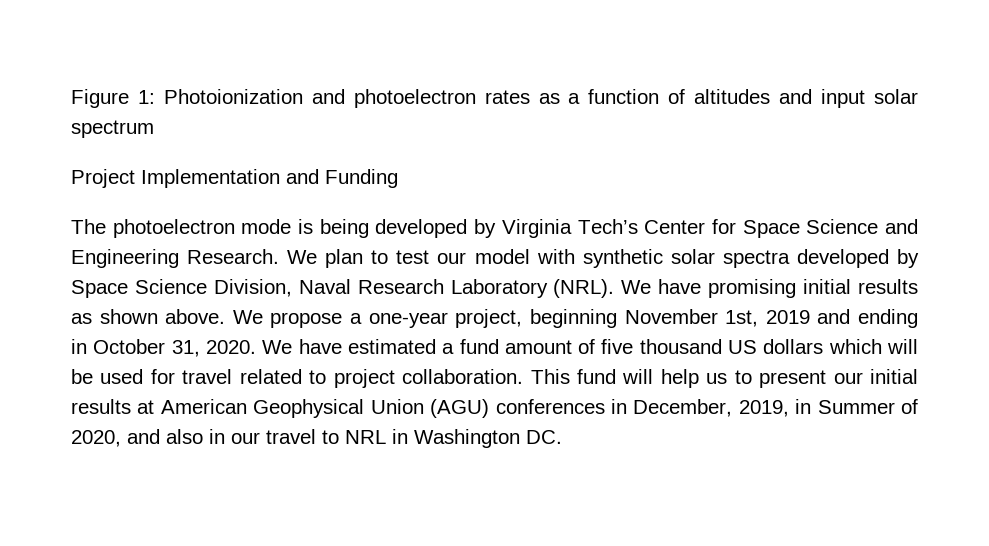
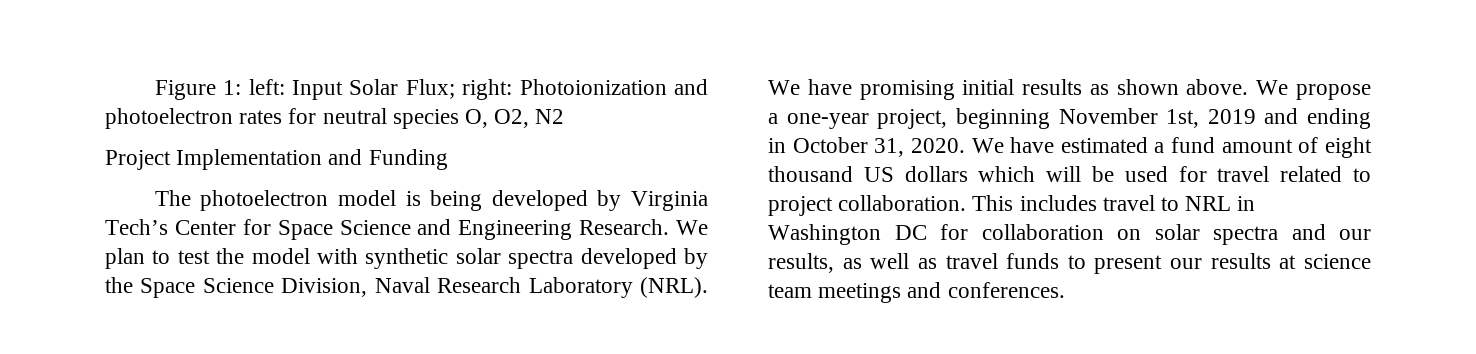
[163,89,918,108] [71,120,154,138] Photoionization and photoelectron rates as a function of altitudes and input solar spectrum -> [248,79,708,100] [105,108,565,129] left: Input Solar Flux; right: Photoionization and photoelectron rates for neutral species O, O2, N2
[241,219,292,234] mode -> [338,190,397,206] model
[437,252,467,264] our -> [216,248,245,264] the
(920, 258) none -> [105,277,133,293] the
[601,339,634,354] five -> [1325,137,1372,158] eight
[576,369,918,388] [71,399,918,418] [71,429,260,447] fund will help us to present our initial results at American Geophysical Union (AGU) conferences in December, 2019, in Summer of 2020, and also in our -> [1019,195,1097,211] includes
[526,430,562,444] DC. -> [894,224,1371,245] [768,253,1371,274] [768,282,1065,303] DC for collaboration on solar spectra and our results, as well as travel funds to present our results at science team meetings and conferences.

